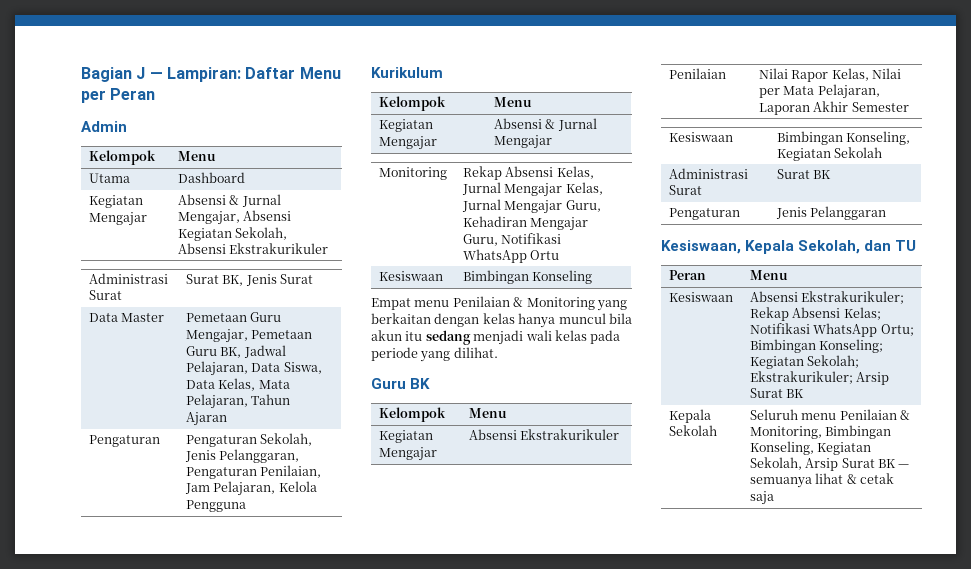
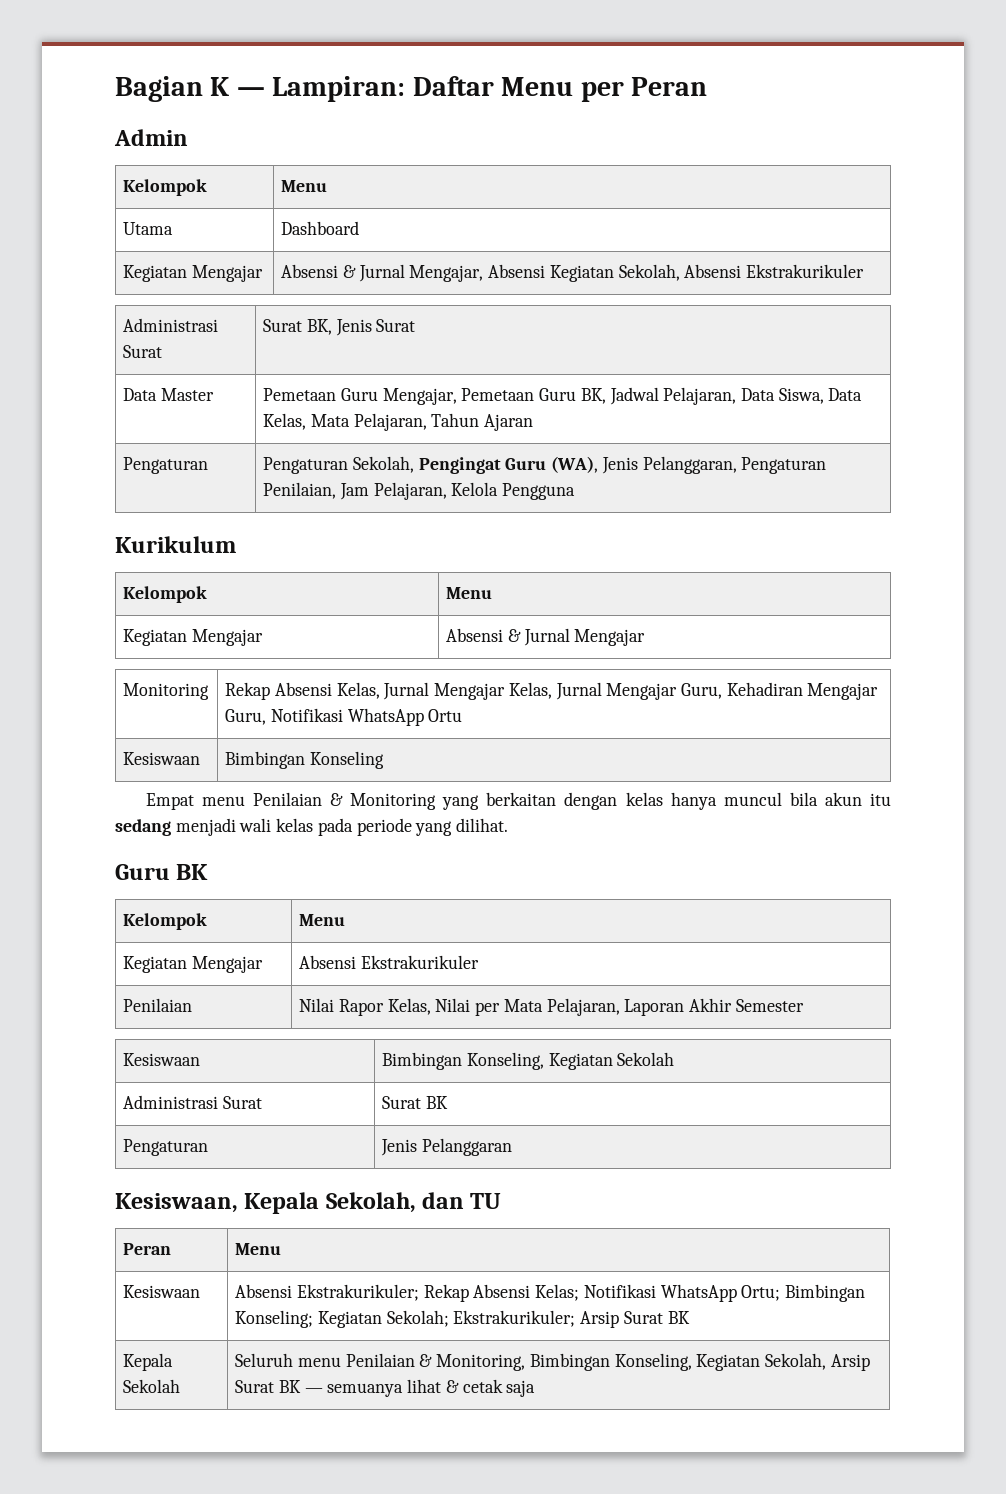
[136,67,146,79] J -> [210,77,231,96] K
(313, 439) none -> [418,456,599,474] Pengingat Guru (WA),

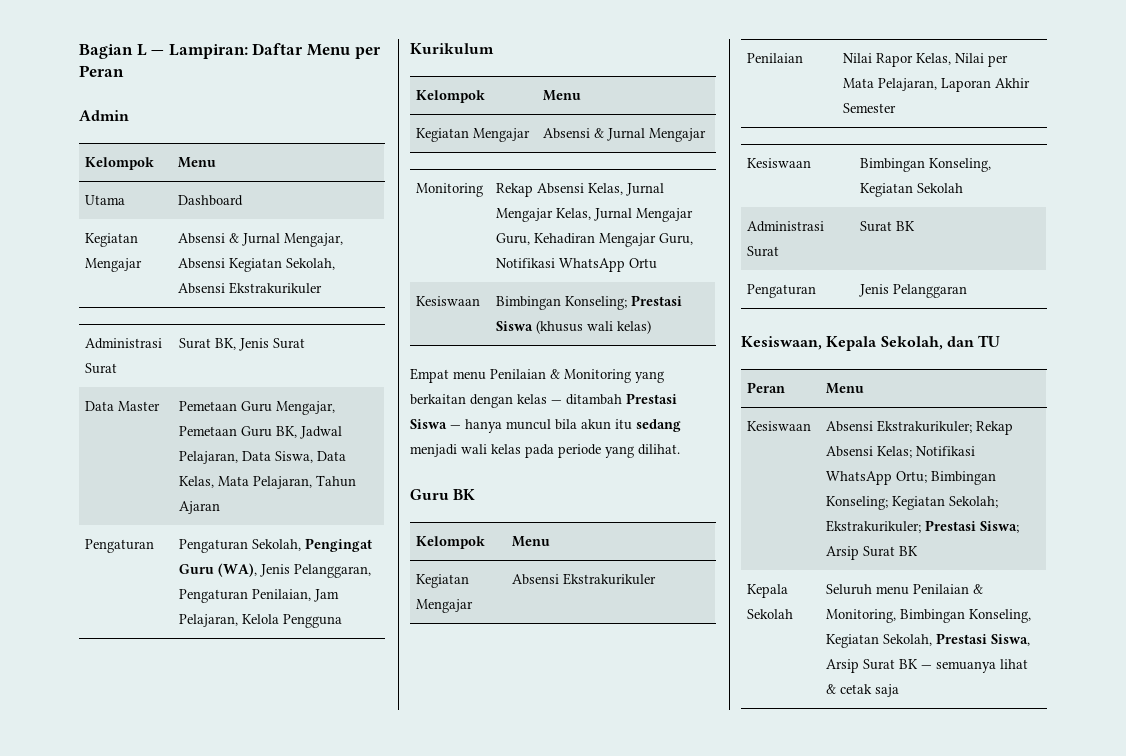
[210,77,231,96] K -> [136,44,147,56] L
[309,751,384,769] Konseling -> [565,295,683,310] [496,320,652,334] Konseling; Prestasi Siswa (khusus wali kelas)
(663, 799) none -> [551,393,677,405] [410,419,461,429] — ditambah Prestasi Siswa —
(576, 1318) none -> [925,520,1020,533] Prestasi Siswa;
(827, 1361) none -> [936,633,1031,646] Prestasi Siswa,

